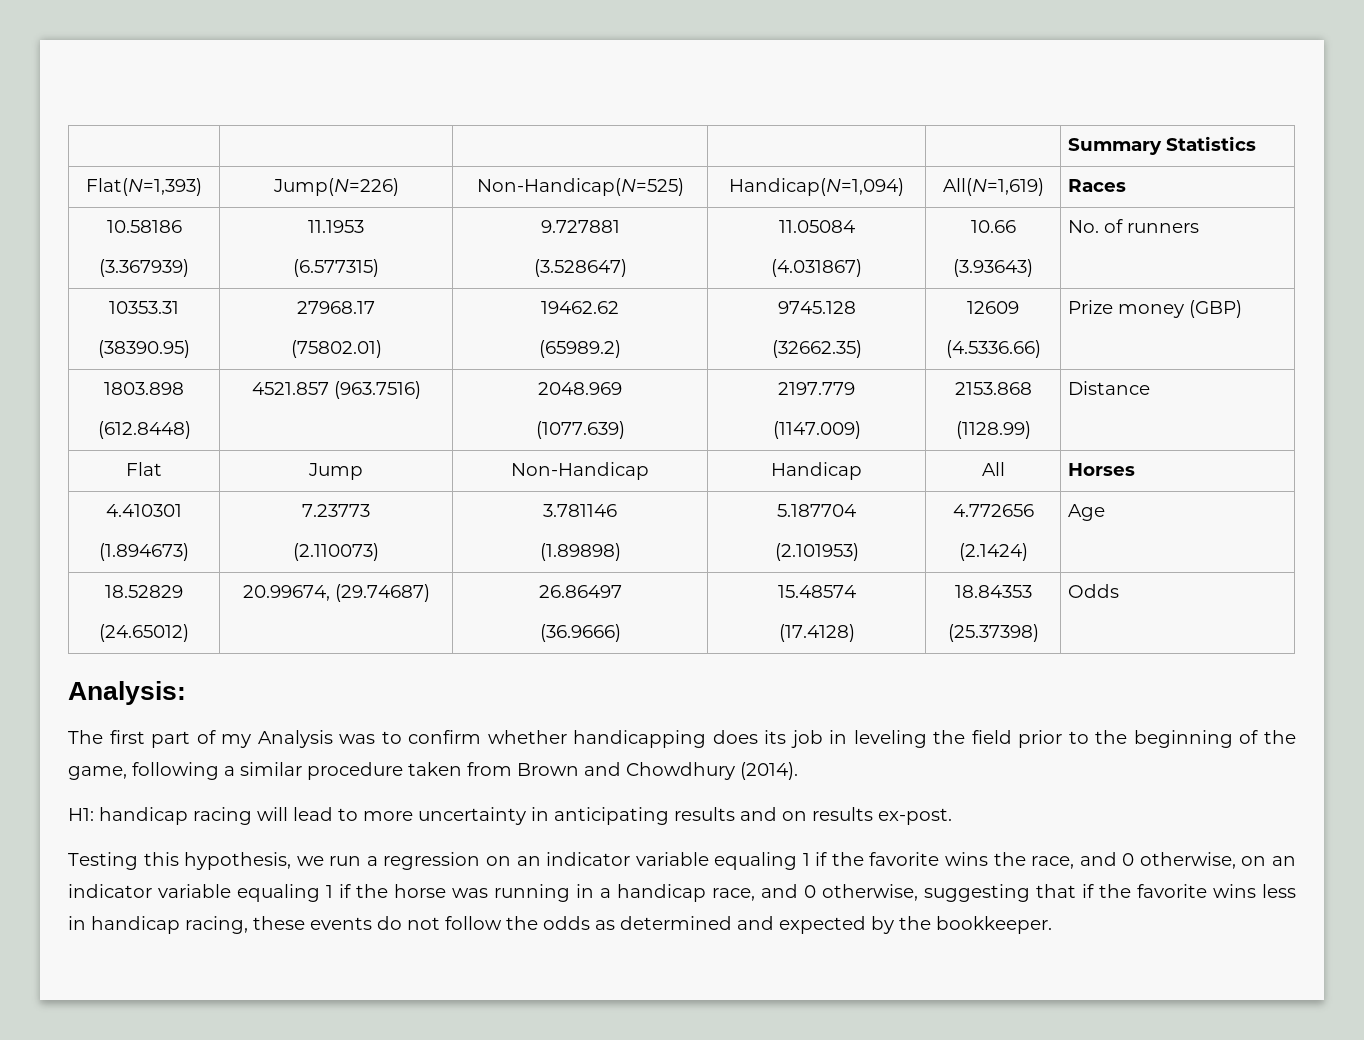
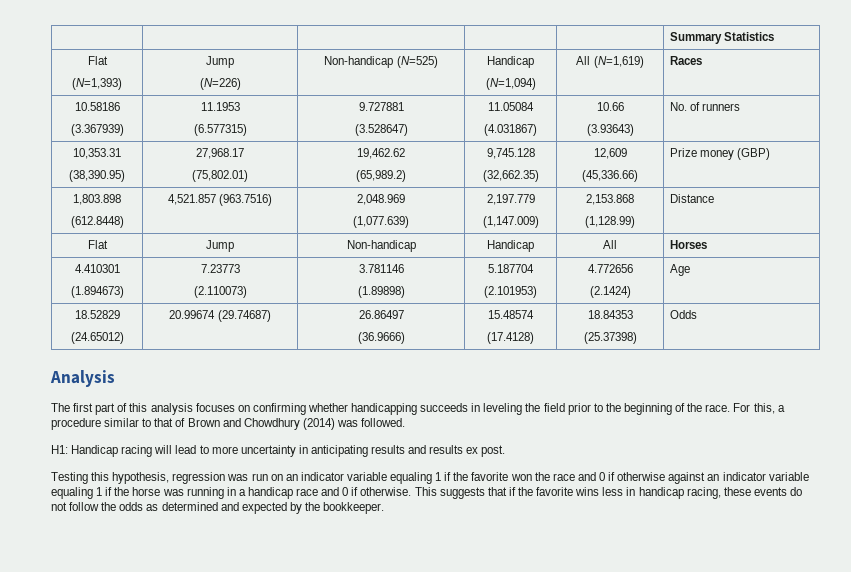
[86,178,202,196] [272,178,399,196] [476,178,684,196] [729,178,904,196] [942,178,1044,196] Flat(N=1,393) | Jump(N=226) | Non-Handicap(N=525) | Handicap(N=1,094) | All(N=1,619) -> [87,56,108,65] [72,78,122,90] [206,56,234,68] [199,78,241,90] [324,56,438,68] [487,56,534,68] [485,78,536,90] [576,56,644,68] Flat // (N=1,393) | Jump // (N=226) | Non-handicap (N=525) | Handicap // (N=1,094) | All (N=1,619)
[109,301,179,314] [98,340,190,358] [297,301,375,314] [290,340,382,358] [541,301,619,314] [539,340,621,358] [777,301,856,314] [771,340,862,358] [967,301,1019,314] [945,340,1041,358] 10353.31 // (38390.95) | 27968.17 // (75802.01) | 19462.62 // (65989.2) | 9745.128 // (32662.35) | 12609 // (4.5336.66) -> [73,148,121,159] [69,170,125,182] [196,148,244,159] [192,170,248,182] [357,148,405,159] [356,170,406,182] [486,148,535,159] [482,170,539,182] [593,148,627,159] [582,170,638,182] 10,353.31 // (38,390.95) | 27,968.17 // (75,802.01) | 19,462.62 // (65,989.2) | 9,745.128 // (32,662.35) | 12,609 // (45,336.66)
[104,382,184,395] 1803.898 -> [73,194,121,205] 1,803.898
[251,382,329,395] 4521.857 -> [167,194,216,205] 4,521.857
[538,382,622,395] [535,421,625,439] [778,382,855,395] [772,421,861,439] [954,382,1032,395] [955,421,1031,439] 2048.969 // (1077.639) | 2197.779 // (1147.009) | 2153.868 // (1128.99) -> [357,194,405,205] [353,216,409,228] [486,194,535,205] [482,216,539,228] [586,194,634,205] [585,216,635,228] 2,048.969 // (1,077.639) | 2,197.779 // (1,147.009) | 2,153.868 // (1,128.99)
[511,462,649,480] Non-Handicap -> [346,240,416,252] Non-handicap
[242,585,330,601] 20.99674, -> [169,310,216,319] 20.99674
[68,681,186,705] Analysis: -> [50,370,115,387] Analysis
[221,730,823,748] my Analysis was to confirm whether handicapping does its job -> [129,403,469,415] this analysis focuses on confirming whether handicapping succeeds
[68,762,798,780] game, following a similar procedure taken from Brown and Chowdhury (2014). -> [705,403,785,414] [51,418,406,430] race. For this, a procedure similar to that of Brown and Chowdhury (2014) was followed.
[99,807,188,825] handicap -> [71,445,119,457] Handicap
[782,807,952,825] on results ex-post. -> [429,445,506,457] results ex post.
[296,852,481,870] we run a regression -> [172,472,268,484] regression was run
[945,852,1267,869] wins the race, and 0 otherwise, on -> [510,472,706,484] won the race and 0 if otherwise against
[712,884,1030,902] race, and 0 otherwise, suggesting -> [296,487,485,499] race and 0 if otherwise. This suggests

